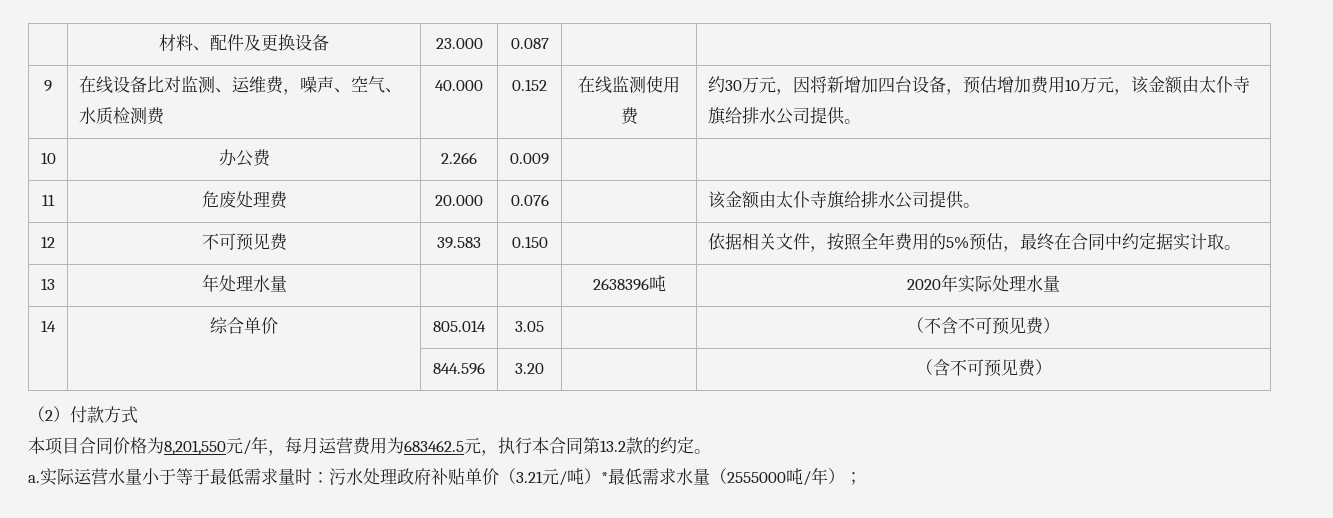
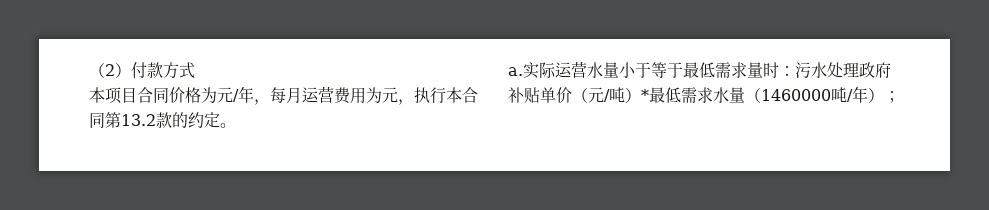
[159,34,330,52] [435,38,483,49] [510,38,549,49] [44,80,52,92] [78,76,402,95] [78,107,165,125] [435,80,483,91] [512,79,547,91] [578,76,680,94] [620,107,639,125] [707,76,1250,95] [707,107,861,125] [40,152,56,164] [218,149,271,167] [441,152,477,164] [510,153,549,165] [42,194,55,206] [201,191,288,209] [435,195,483,206] [510,194,549,206] [707,191,980,209] [41,236,55,248] [201,233,288,251] [437,237,481,249] [511,236,548,248] [707,232,1241,252] [41,278,55,290] [201,274,287,292] [592,275,666,292] [906,274,1060,293] [41,320,56,332] [210,317,278,334] [433,320,486,332] [515,321,544,332] [906,317,1060,335] [433,362,485,375] [515,363,544,374] [915,359,1052,377] | 材料、配件及更换设备 | 23.000 | 0.087 | | // 9 | 在线设备比对监测、运维费，噪声、空气、水质检测费 | 40.000 | 0.152 | 在线监测使用费 | 约30万元，因将新增加四台设备，预估增加费用10万元，该金额由太仆寺旗给排水公司提供。 // 10 | 办公费 | 2.266 | 0.009 | | // 11 | 危废处理费 | 20.000 | 0.076 | | 该金额由太仆寺旗给排水公司提供。 // 12 | 不可预见费 | 39.583 | 0.150 | | 依据相关文件，按照全年费用的5%预估，最终在合同中约定据实计取。 // 13 | 年处理水量 | | | 2638396吨 | 2020年实际处理水量 // 14 | 综合单价 | 805.014 | 3.05 | | （不含不可预见费） // | | 844.596 | 3.20 | | （含不可预见费） // -> (89, 70) none
[164,440,226,455] 8,201,550 -> (217, 95) none
[404,440,464,452] 683462.5 -> (382, 95) none
[516,471,543,483] 3.21 -> (588, 95) none
[727,472,786,483] 2555000 -> [761,89,831,101] 1460000

